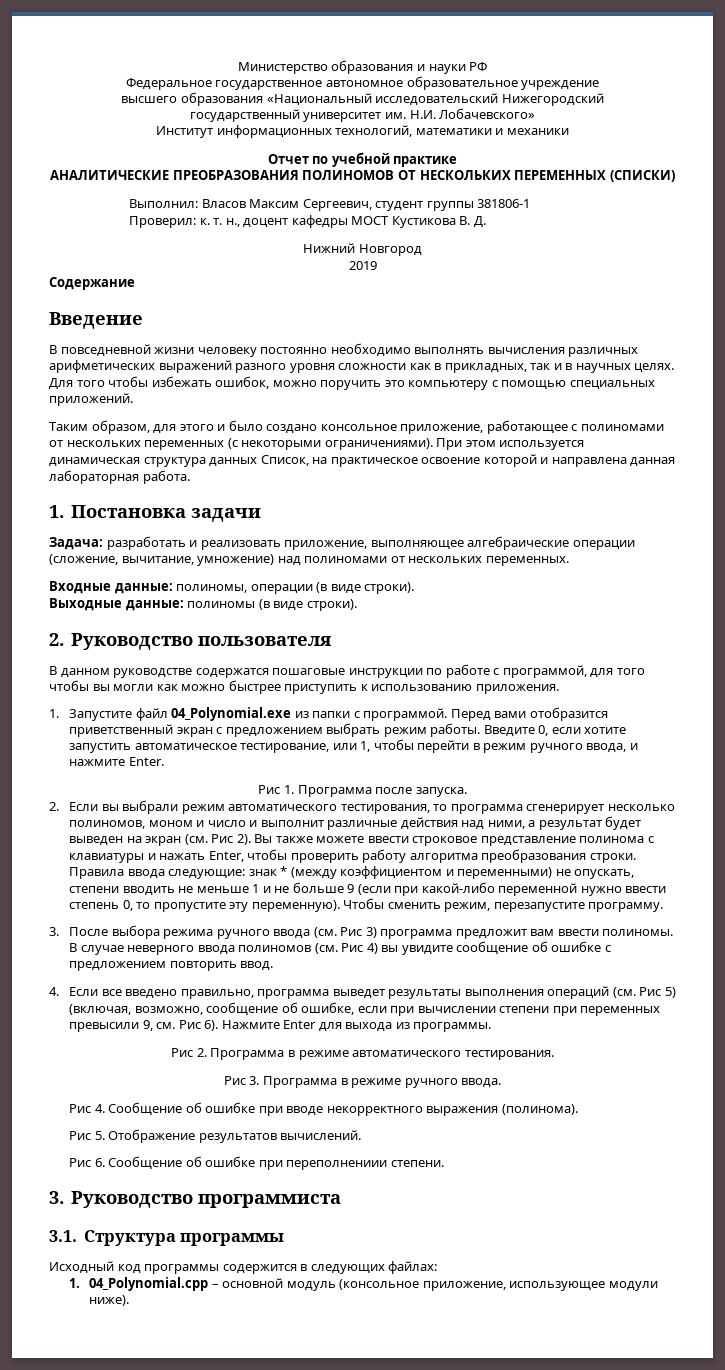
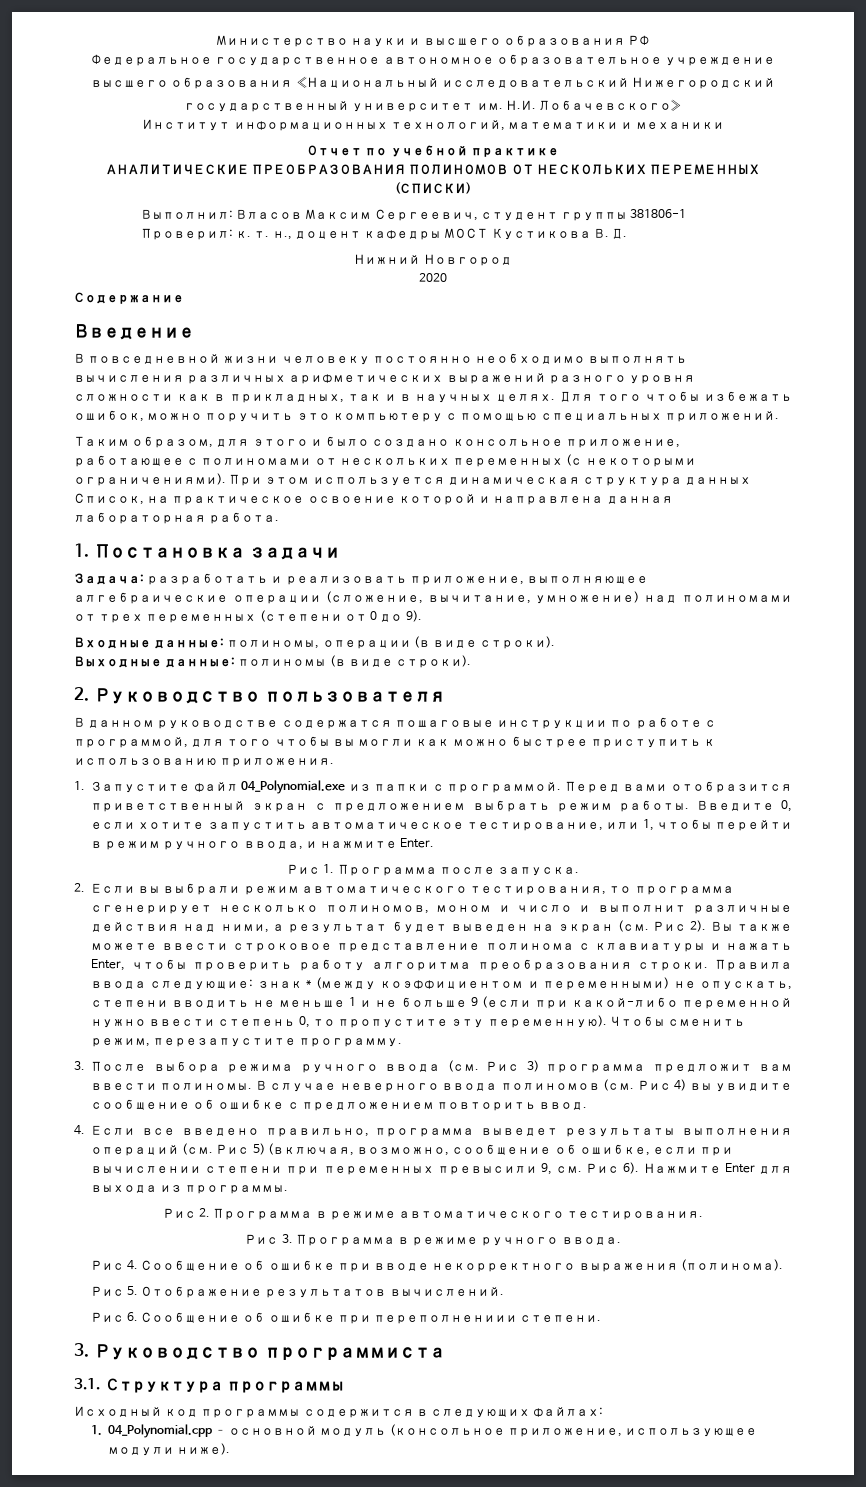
[331,60,466,74] образования и науки -> [351,35,625,47] науки и высшего образования
[348,261,377,270] 2019 -> [419,273,447,282] 2020
[408,556,569,566] нескольких переменных. -> [99,610,422,623] трех переменных (степени от 0 до 9).

